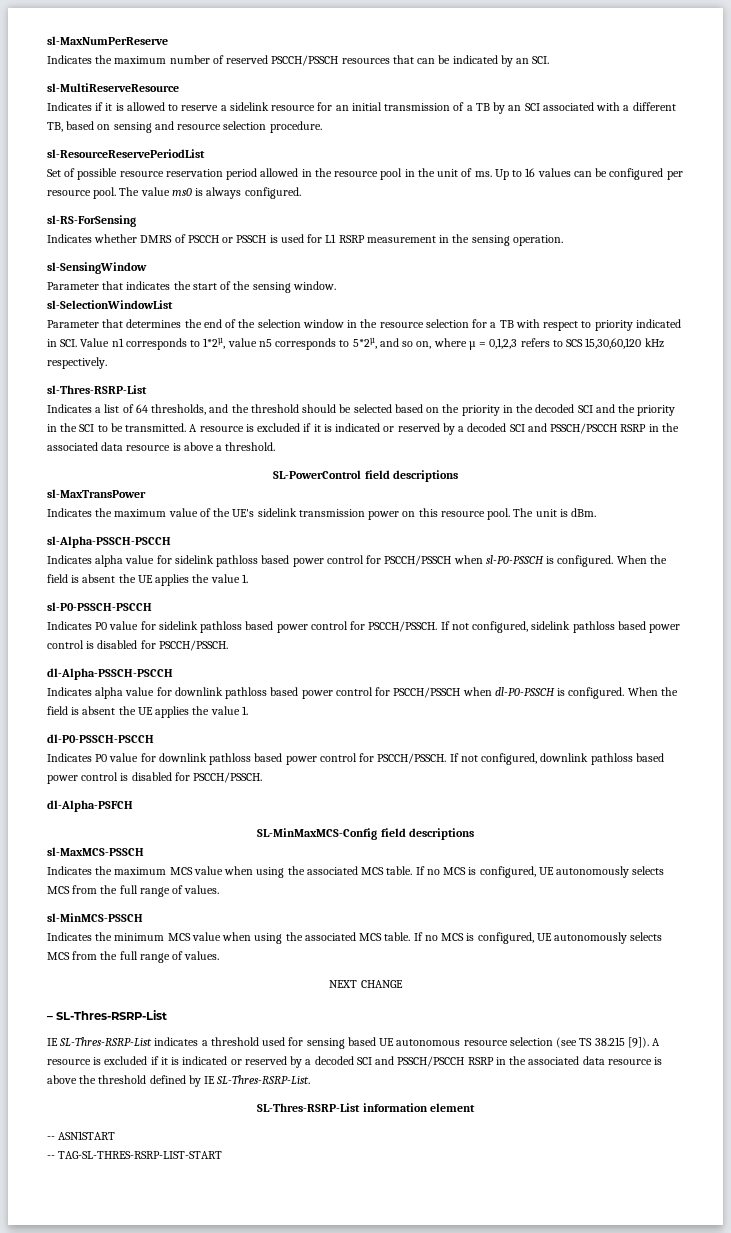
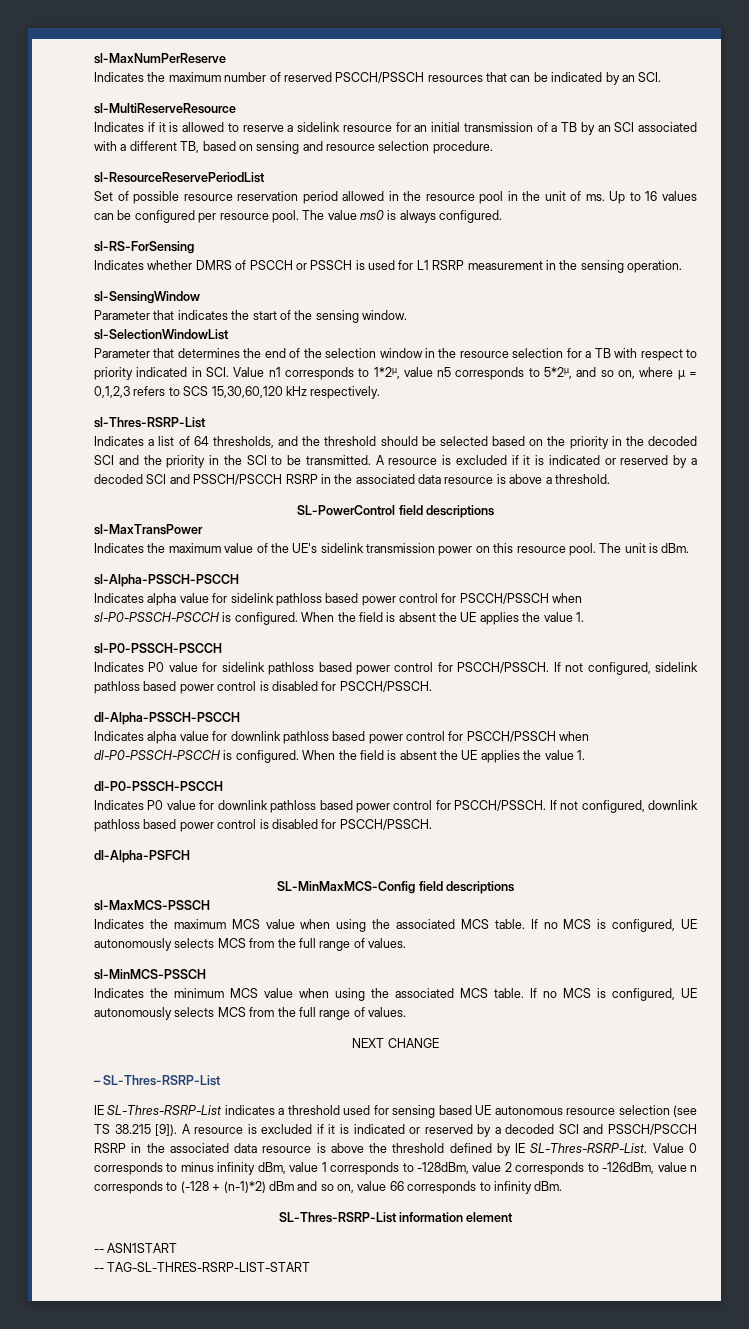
[485,555,544,564] sl-P0-PSSCH -> [94,612,219,622] sl-P0-PSSCH-PSCCH
[494,687,555,696] dl-P0-PSSCH -> [94,750,220,760] dl-P0-PSSCH-PSCCH
(311, 1079) none -> [652,1143,697,1153] [94,1162,697,1175] [94,1181,563,1194] Value 0 corresponds to minus infinity dBm, value 1 corresponds to -128dBm, value 2 corresponds to -126dBm, value n corresponds to (-128 + (n-1)*2) dBm and so on, value 66 corresponds to infinity dBm.

